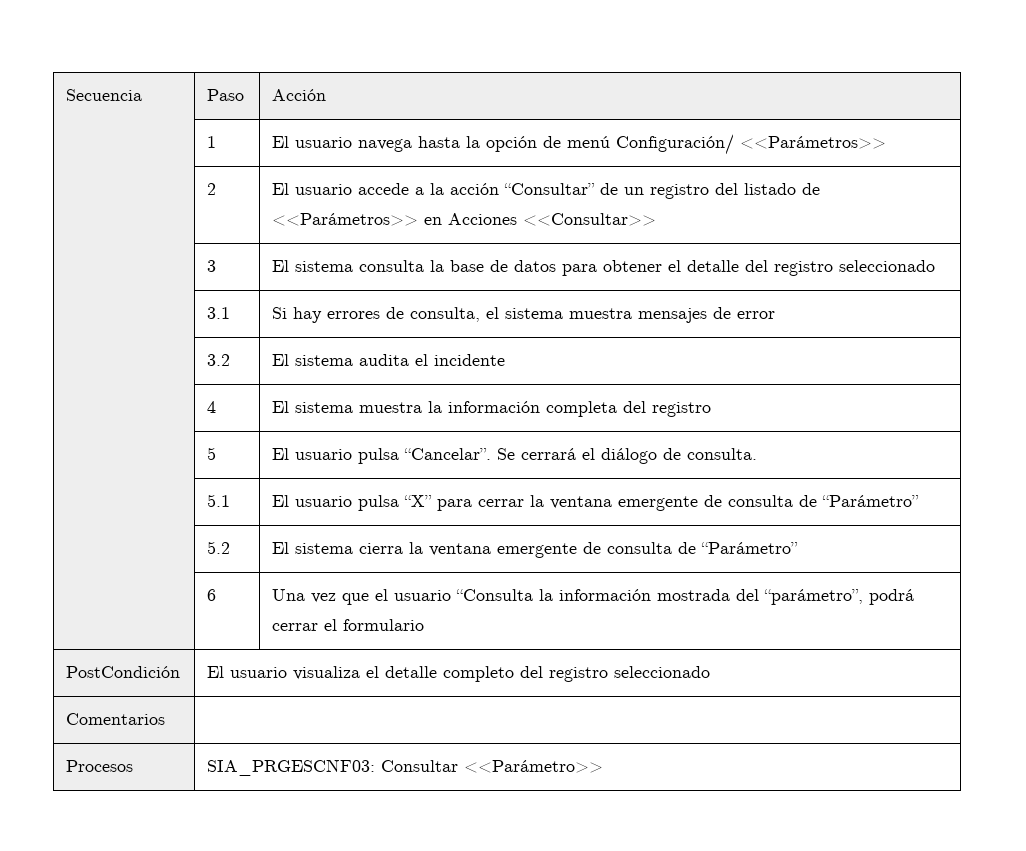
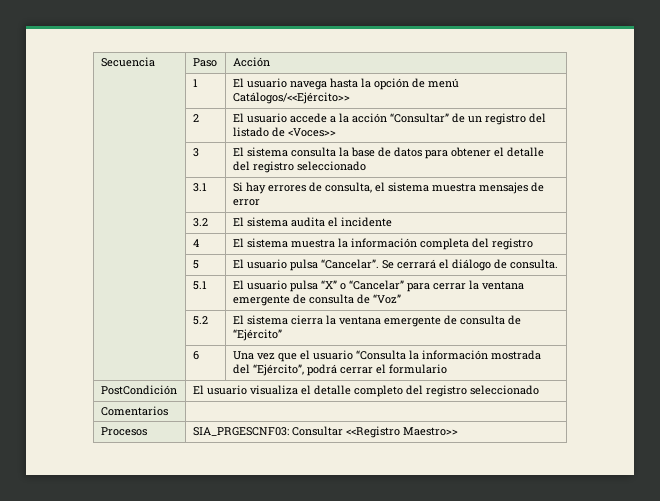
[616,134,887,155] Configuración/ <<Parámetros>> -> [232,92,350,104] Catálogos/<<Ejército>>
[272,213,657,226] <<Parámetros>> en Acciones <<Consultar>> -> [287,128,336,137] <Voces>>
(433, 501) none -> [339,280,404,290] o “Cancelar”
[822,495,920,507] “Parámetro” -> [372,294,401,304] “Voz”
[701,542,799,554] “Parámetro” -> [232,329,282,341] “Ejército”
[764,589,864,605] “parámetro”, -> [252,364,304,376] “Ejército”,
[464,760,604,773] <<Parámetro>> -> [345,426,458,438] <<Registro Maestro>>

